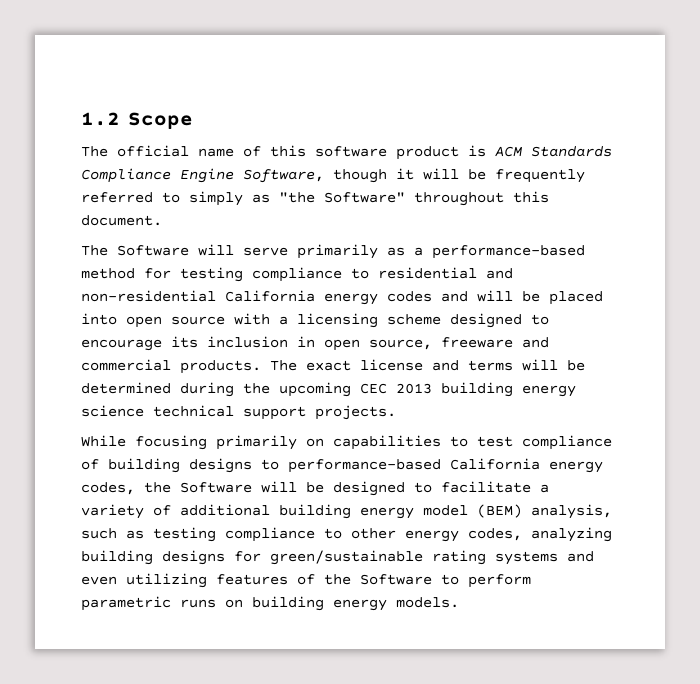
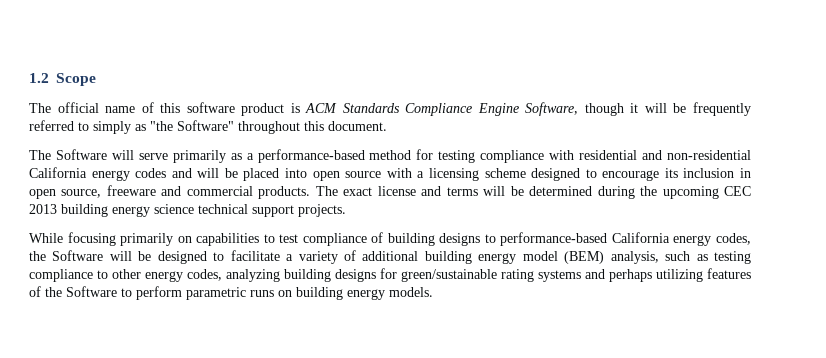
[351,268,369,279] to -> [549,150,575,160] with
[81,576,117,585] even -> [609,269,652,282] perhaps

